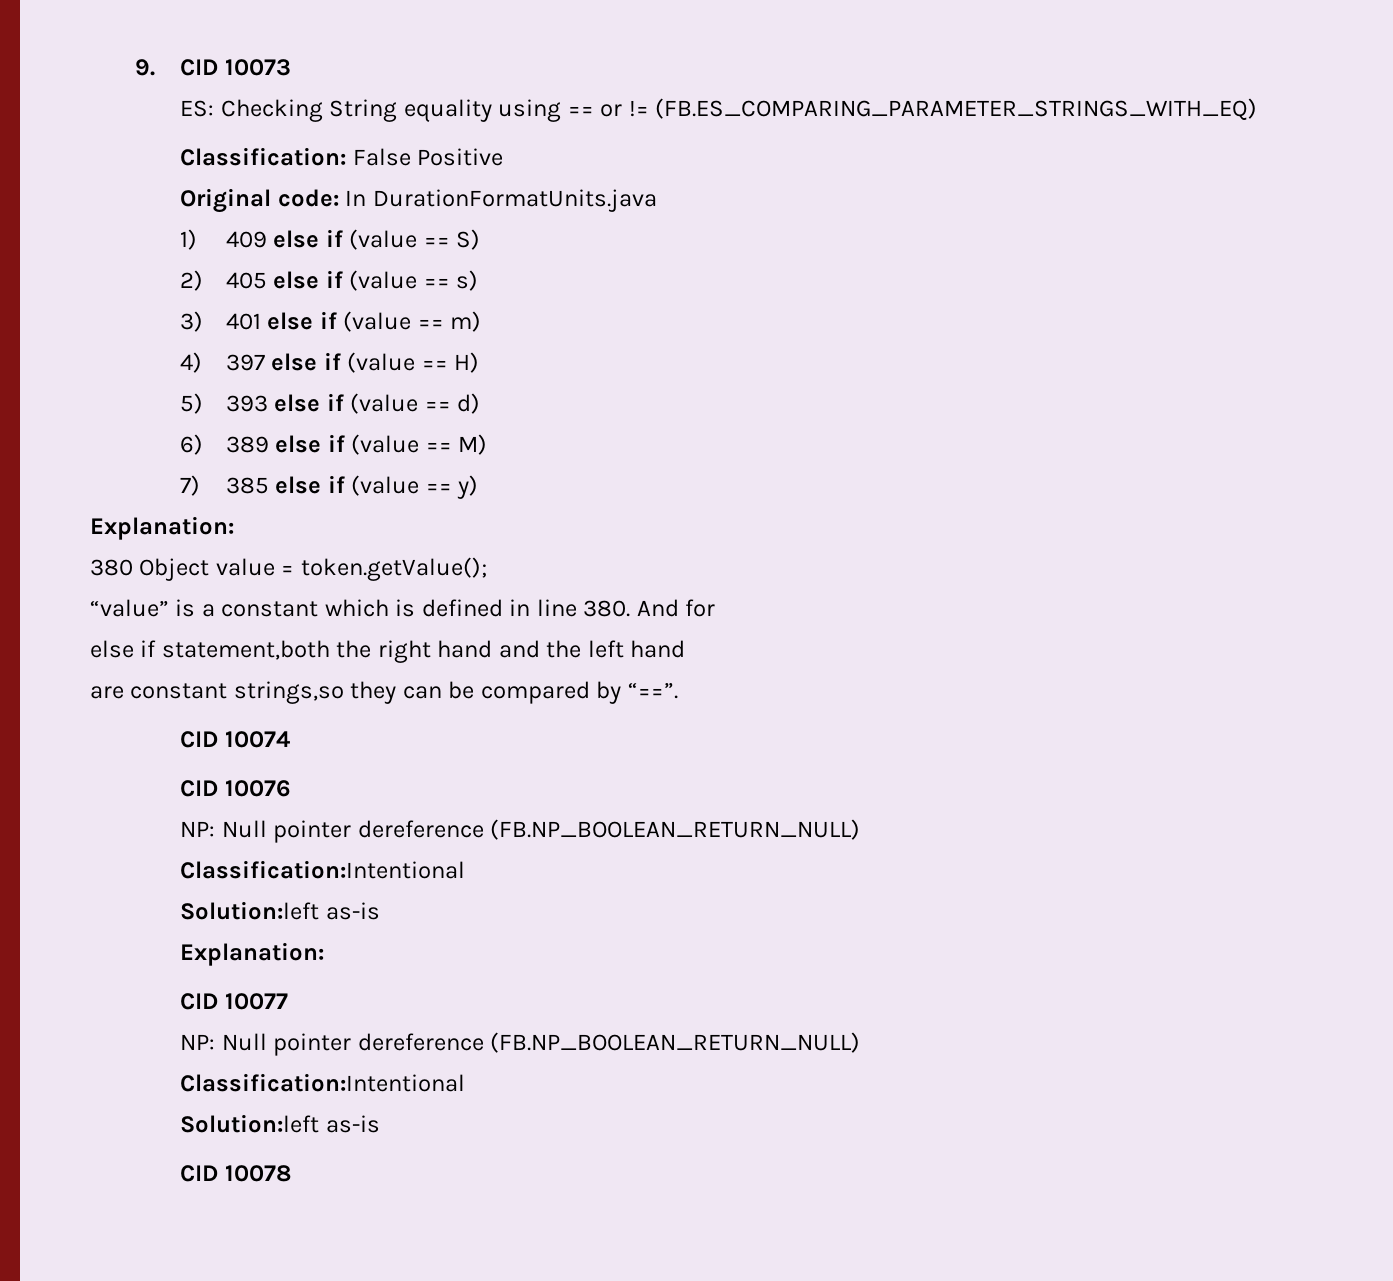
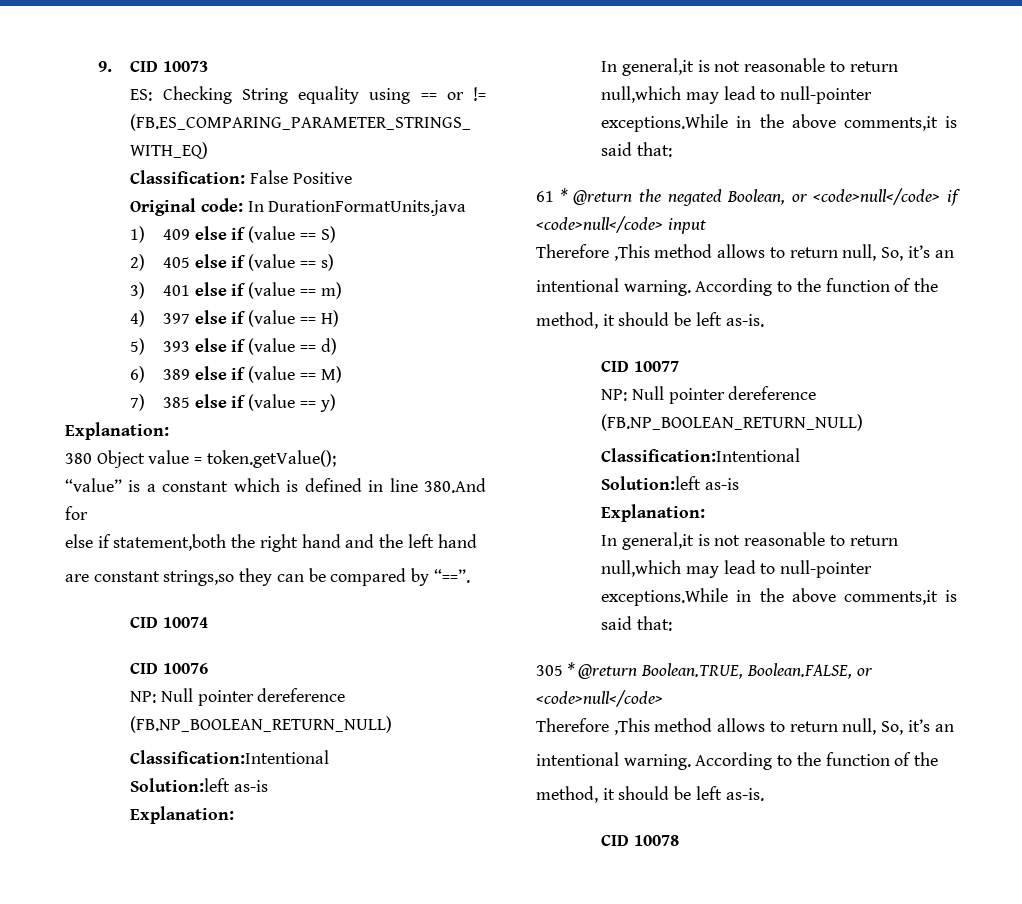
[583,599,679,617] 380. And -> [424,478,487,493] 380.And
(325, 954) none -> [601,58,898,76] [601,86,873,104] [601,114,957,132] [601,142,672,157] [536,188,961,206] [536,216,706,234] [536,244,954,261] [536,278,939,296] [536,312,764,329] // In general,it is not reasonable to return null,which may lead to null-pointer exceptions.While in the above comments,it is said that: // 61 * @return the negated Boolean, or <code>null</code> if <code>null</code> input // Therefore ,This method allows to return null, So, it’s an // intentional warning. According to the function of the // method, it should be left as-is.
(380, 1124) none -> [601,504,706,522] [601,532,898,550] [601,560,873,578] [601,588,957,606] [601,616,672,631] [536,662,873,679] [536,690,663,707] [536,718,954,735] [536,752,939,770] [536,786,764,803] // Explanation: // In general,it is not reasonable to return null,which may lead to null-pointer exceptions.While in the above comments,it is said that: // 305 * @return Boolean.TRUE, Boolean.FALSE, or <code>null</code> // Therefore ,This method allows to return null, So, it’s an // intentional warning. According to the function of the // method, it should be left as-is.

